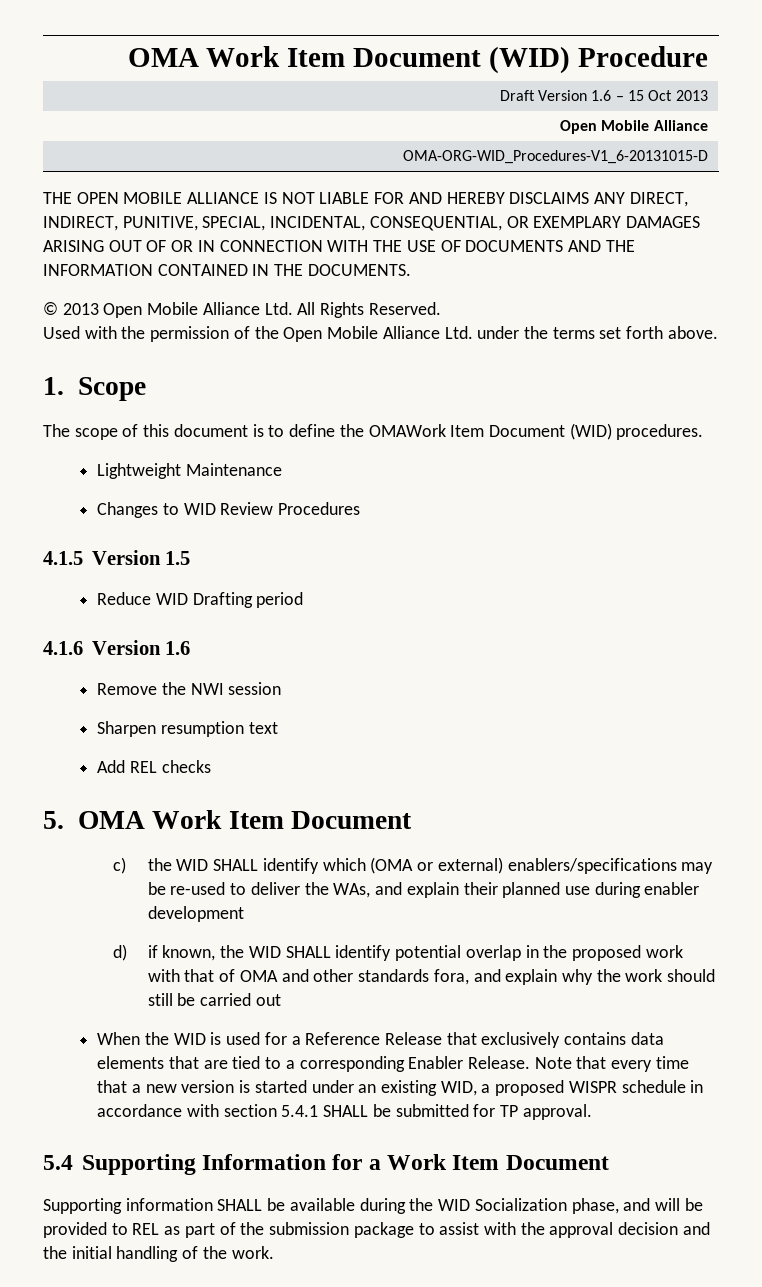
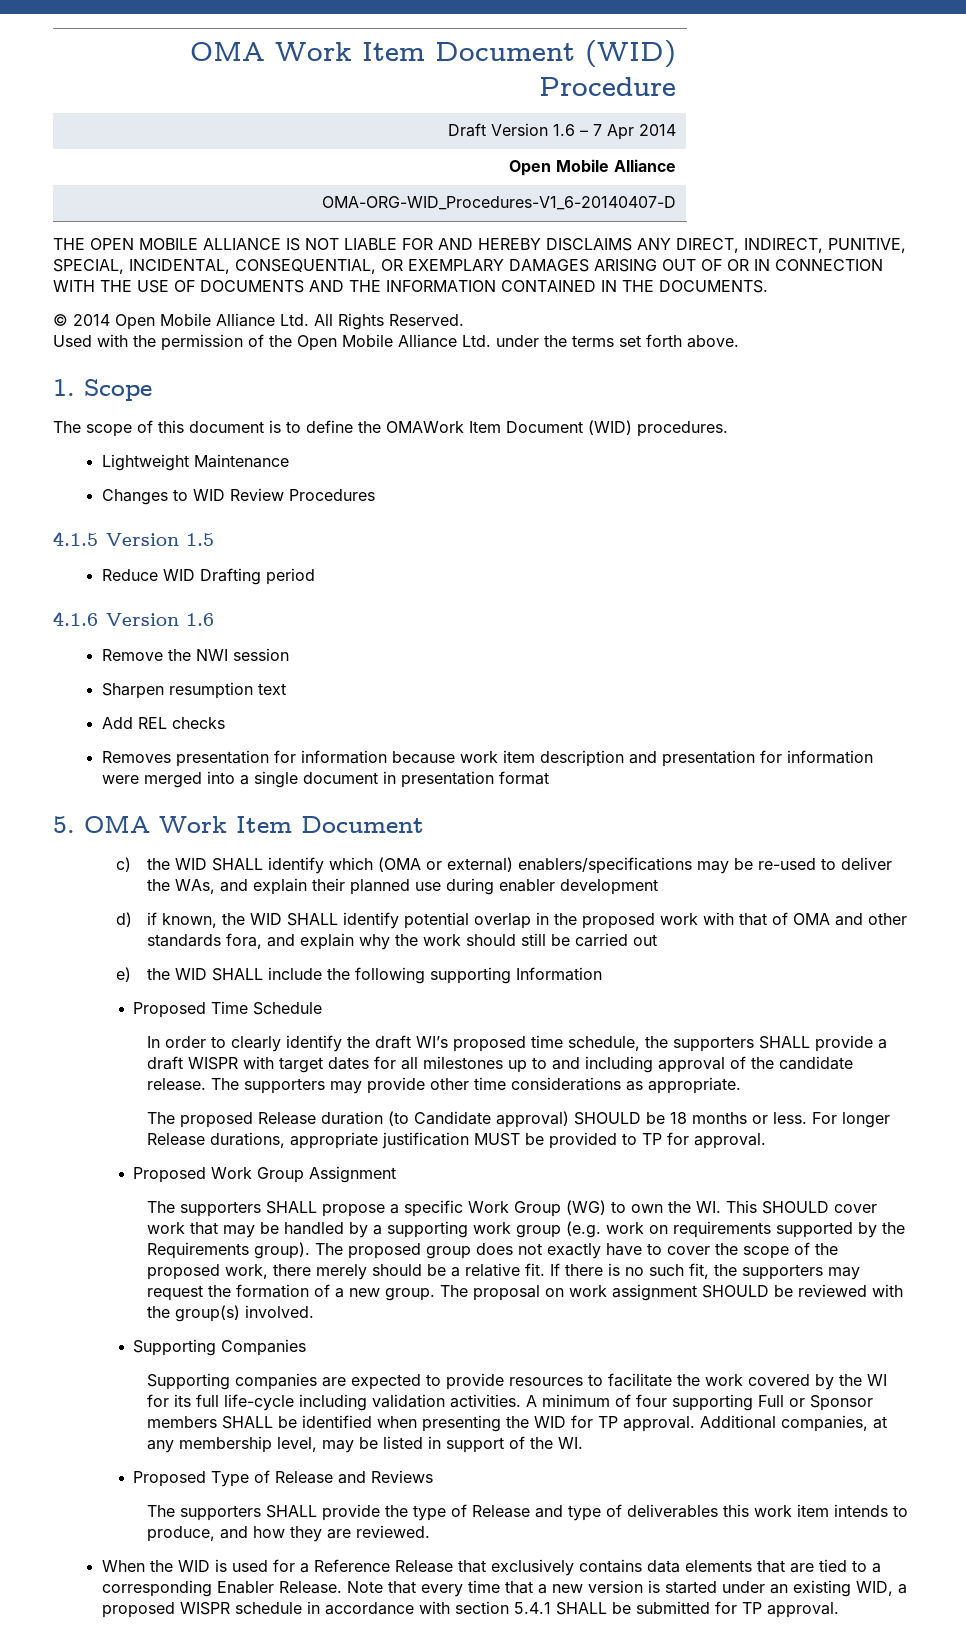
[628,90,708,101] 15 Oct 2013 -> [593,124,677,140] 7 Apr 2014
[402,150,708,164] OMA-ORG-WID_Procedures-V1_6-20131015-D -> [322,196,677,210] OMA-ORG-WID_Procedures-V1_6-20140407-D
[62,303,99,315] 2013 -> [73,314,110,326] 2014
(211, 766) none -> [101,750,873,767] [101,771,549,788] // Removes presentation for information because work item description and presentation for information were merged into a single document in presentation format
(281, 1000) none -> [115,967,602,984] [133,1001,323,1018] [146,1035,887,1052] [146,1056,853,1073] [146,1077,741,1094] [146,1111,890,1128] [146,1132,766,1149] [133,1166,397,1183] [146,1200,877,1217] [146,1221,905,1238] [146,1242,838,1259] [146,1263,860,1280] [146,1284,903,1301] [146,1305,314,1322] [133,1339,307,1356] [146,1373,887,1390] [146,1394,873,1411] [146,1415,887,1432] [146,1436,583,1453] [133,1470,434,1487] [146,1504,908,1521] [146,1525,430,1542] // e) the WID SHALL include the following supporting Information // Proposed Time Schedule // In order to clearly identify the draft WI’s proposed time schedule, the supporters SHALL provide a draft WISPR with target dates for all milestones up to and including approval of the candidate release. The supporters may provide other time considerations as appropriate. // The proposed Release duration (to Candidate approval) SHOULD be 18 months or less. For longer Release durations, appropriate justification MUST be provided to TP for approval. // Proposed Work Group Assignment // The supporters SHALL propose a specific Work Group (WG) to own the WI. This SHOULD cover work that may be handled by a supporting work group (e.g. work on requirements supported by the Requirements group). The proposed group does not exactly have to cover the scope of the proposed work, there merely should be a relative fit. If there is no such fit, the supporters may request the formation of a new group. The proposal on work assignment SHOULD be reviewed with the group(s) involved. // Supporting Companies // Supporting companies are expected to provide resources to facilitate the work covered by the WI for its full life-cycle including validation activities. A minimum of four supporting Full or Sponsor members SHALL be identified when presenting the WID for TP approval. Additional companies, at any membership level, may be listed in support of the WI. // Proposed Type of Release and Reviews // The supporters SHALL provide the type of Release and type of deliverables this work item intends to produce, and how they are reviewed.
[43,1154,609,1175] [43,1198,703,1214] [43,1222,710,1238] [43,1246,274,1262] // 5.4 Supporting Information for a Work Item Document // Supporting information SHALL be available during the WID Socialization phase, and will be provided to REL as part of the submission package to assist with the approval decision and the initial handling of the work. -> (839, 1610) none

